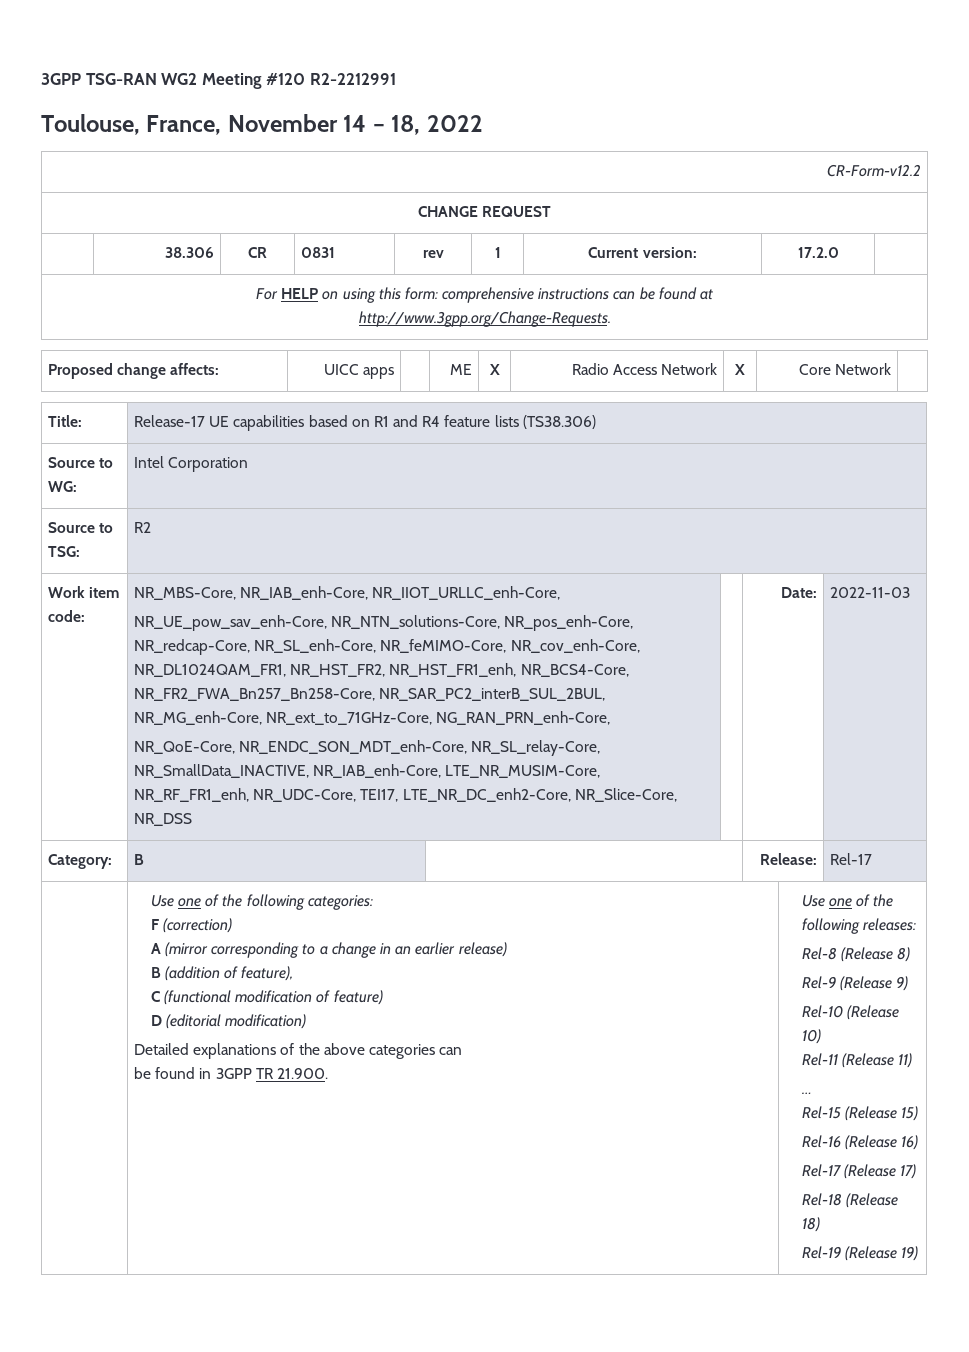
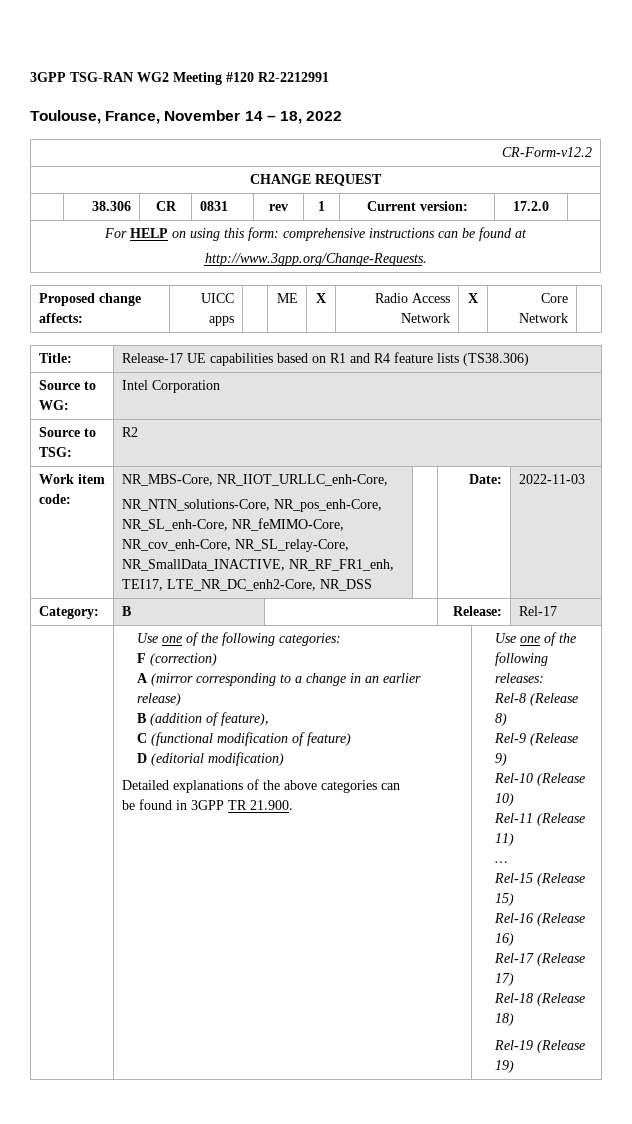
[240,586,369,600] NR_IAB_enh-Core, -> (213, 480) none
[133,615,327,631] NR_UE_pow_sav_enh-Core, -> (388, 480) none
[133,639,250,655] NR_redcap-Core, -> (382, 505) none
[133,663,629,677] [133,688,606,701] [133,711,611,725] [133,740,601,756] [133,764,601,778] [133,788,357,802] NR_DL1024QAM_FR1, NR_HST_FR2, NR_HST_FR1_enh, NR_BCS4-Core, NR_FR2_FWA_Bn257_Bn258-Core, NR_SAR_PC2_interB_SUL_2BUL, NR_MG_enh-Core, NR_ext_to_71GHz-Core, NG_RAN_PRN_enh-Core, // NR_QoE-Core, NR_ENDC_SON_MDT_enh-Core, NR_SL_relay-Core, NR_SmallData_INACTIVE, NR_IAB_enh-Core, LTE_NR_MUSIM-Core, NR_RF_FR1_enh, NR_UDC-Core, -> [234,539,349,552] [121,559,394,571] NR_SL_relay-Core, NR_SmallData_INACTIVE, NR_RF_FR1_enh,
[574,788,677,802] NR_Slice-Core, -> (316, 585) none

